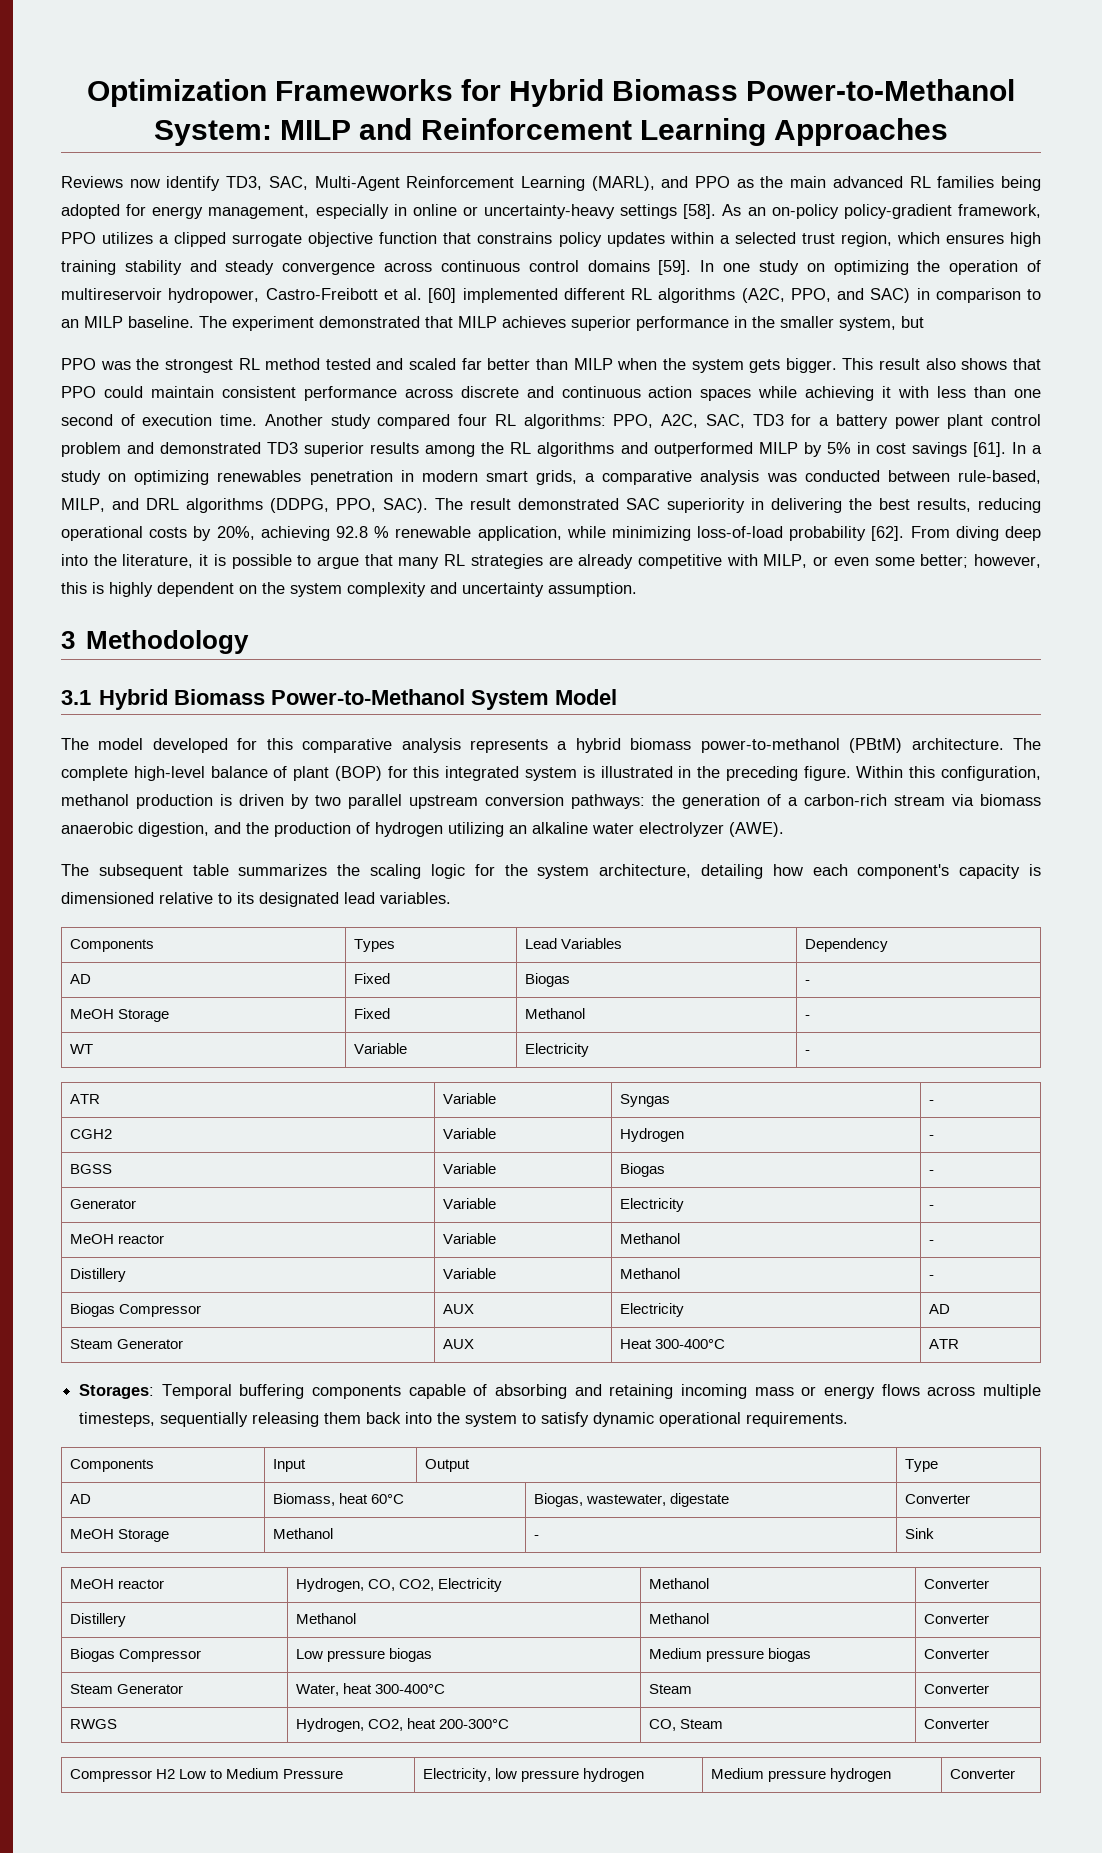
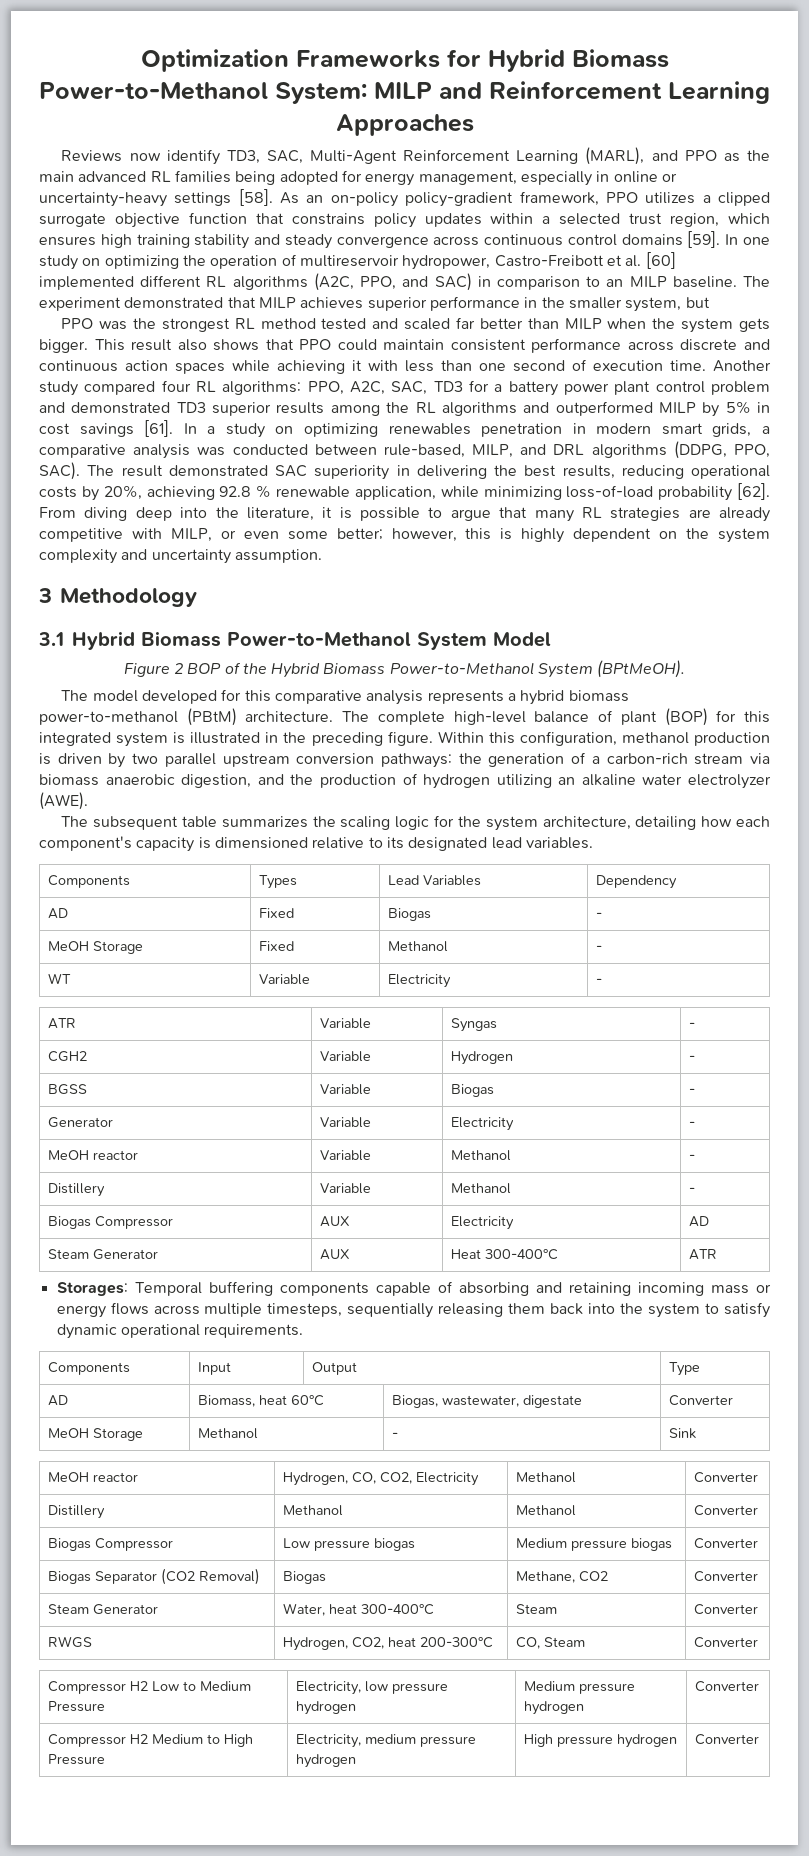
(618, 697) none -> [123,660,686,678] // Figure 2 BOP of the Hybrid Biomass Power-to-Methanol System (BPtMeOH).
(989, 1654) none -> [47,1568,260,1585] [282,1571,326,1584] [515,1571,608,1583] [693,1571,758,1582] // Biogas Separator (CO2 Removal) | Biogas | Methane, CO2 | Converter
(1015, 1774) none -> [47,1734,253,1747] [47,1754,105,1765] [295,1734,476,1748] [295,1754,356,1768] [523,1734,677,1748] [694,1734,759,1745] // Compressor H2 Medium to High Pressure | Electricity, medium pressure hydrogen | High pressure hydrogen | Converter

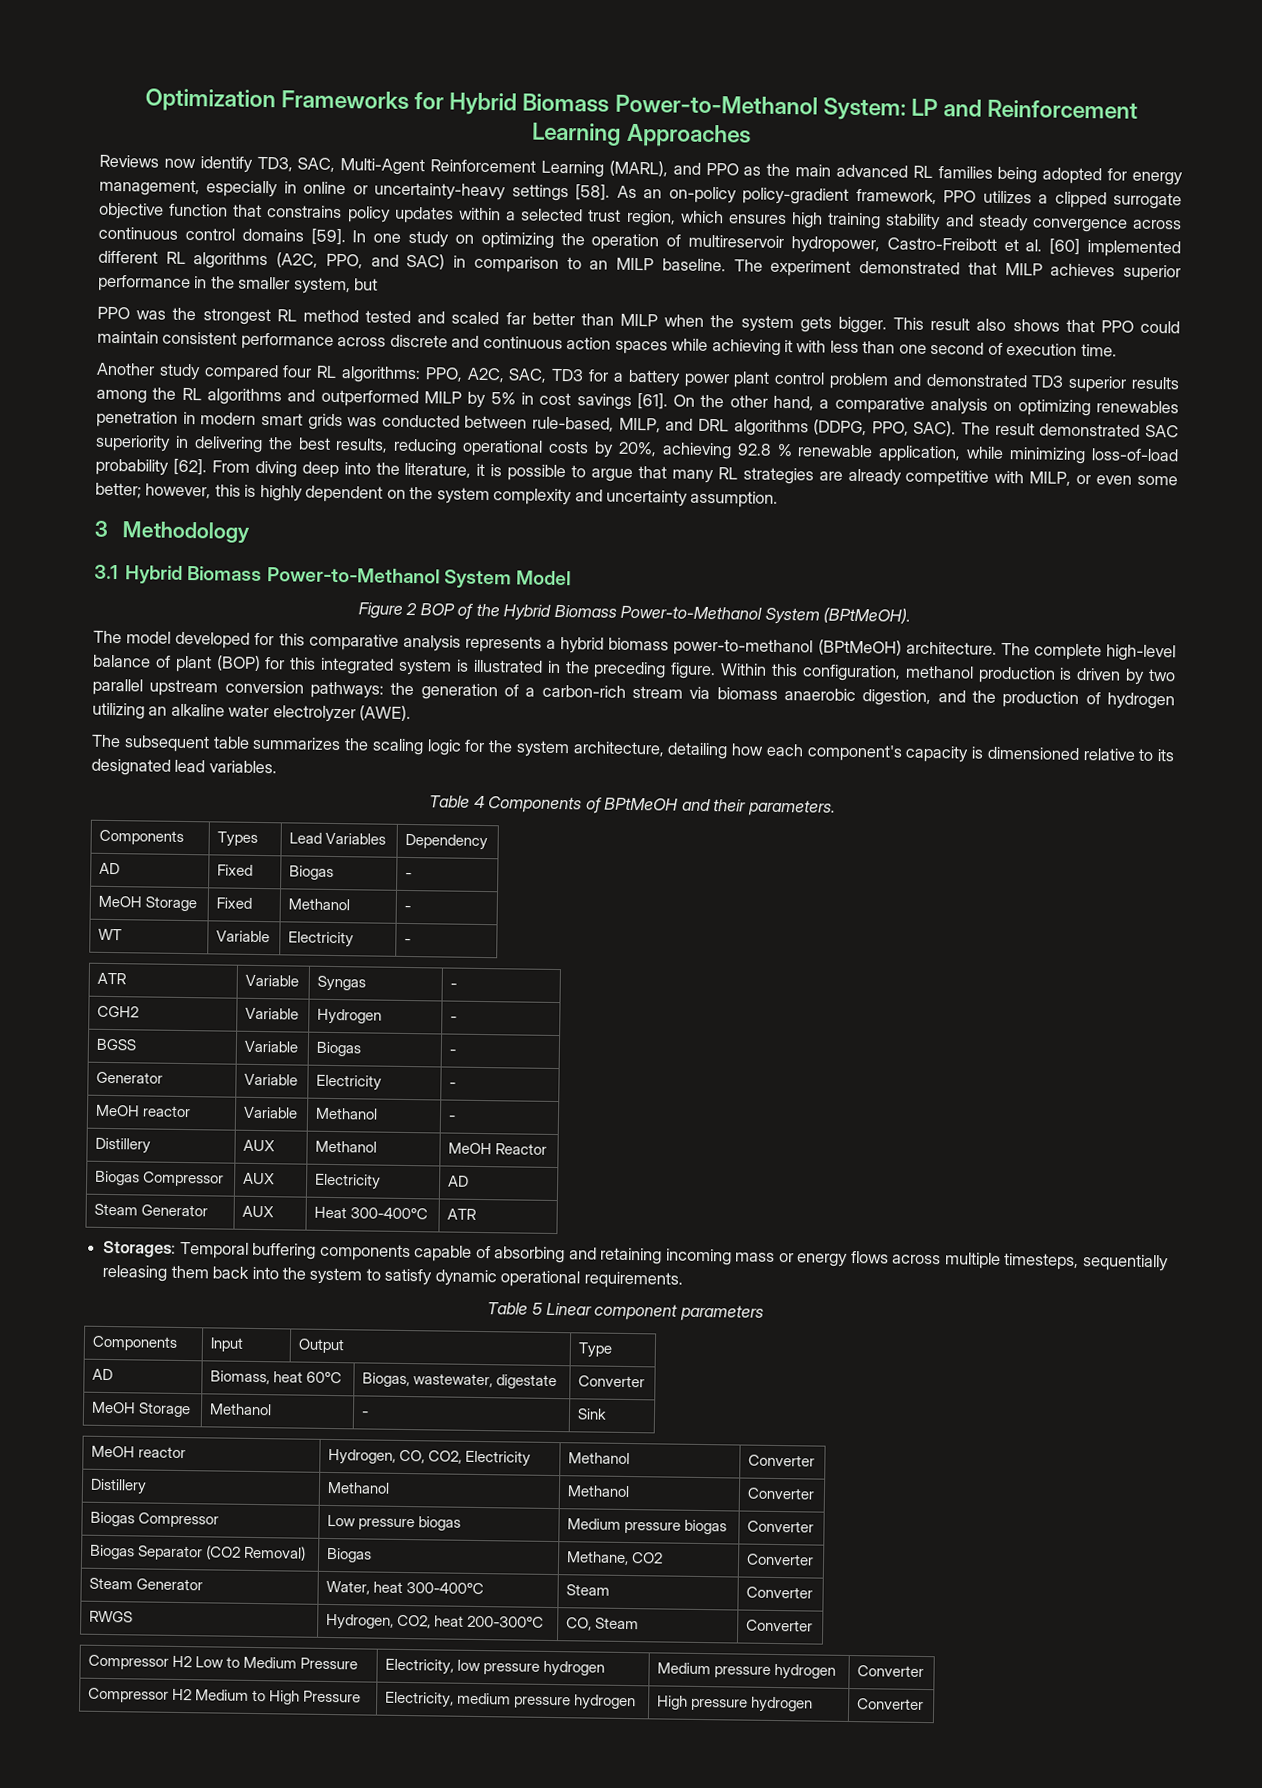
[374,82,432,99] MILP -> [910,98,938,117] LP
(706, 365) none -> (1117, 350) //
[183,423,265,438] In a study -> [673,394,989,415] On the other hand, a comparative analysis
[712,423,770,437] [39,444,191,459] grids, a comparative analysis -> [307,413,343,431] grids
[186,708,237,726] (PBtM) -> [817,639,902,656] (BPtMeOH)
(593, 843) none -> [429,795,836,817] // Table 4 Components of BPtMeOH and their parameters.
[319,1183,371,1194] [450,1183,511,1194] [688,1187,695,1193] Variable | Methanol | - -> [242,1139,275,1152] [314,1140,377,1153] [447,1142,548,1155] AUX | Methanol | MeOH Reactor
(304, 1331) none -> [487,1302,764,1322] // Table 5 Linear component parameters

